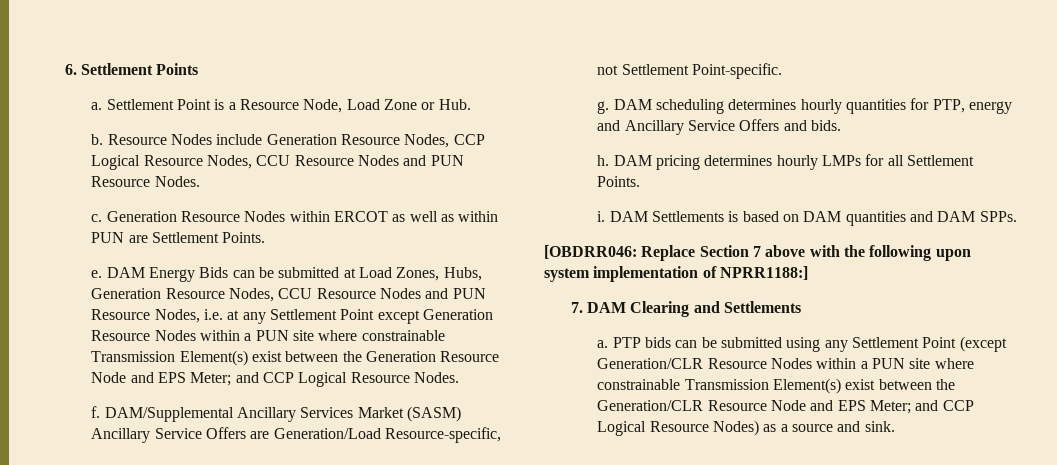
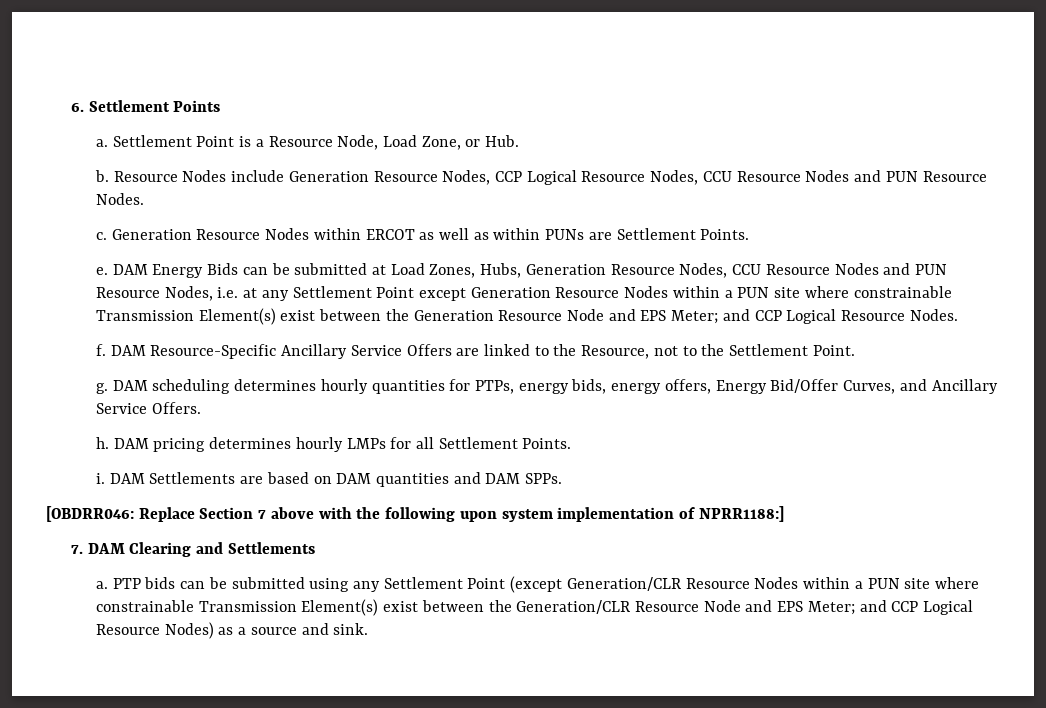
[383,99,417,110] Zone -> [421,136,461,150] Zone,
[91,232,125,243] PUN -> [545,229,585,240] PUNs
[104,406,462,422] [91,427,502,443] [597,63,783,79] DAM/Supplemental Ancillary Services Market (SASM) Ancillary Service Offers are Generation/Load Resource-specific, not Settlement Point-specific. -> [110,344,855,359] DAM Resource-Specific Ancillary Service Offers are linked to the Resource, not to the Settlement Point.
[932,99,1012,114] [597,119,842,135] PTP, energy and Ancillary Service Offers and bids. -> [474,379,998,394] [95,402,201,414] PTPs, energy bids, energy offers, Energy Bid/Offer Curves, and Ancillary Service Offers.
[728,211,739,222] is -> [240,476,264,484] are

